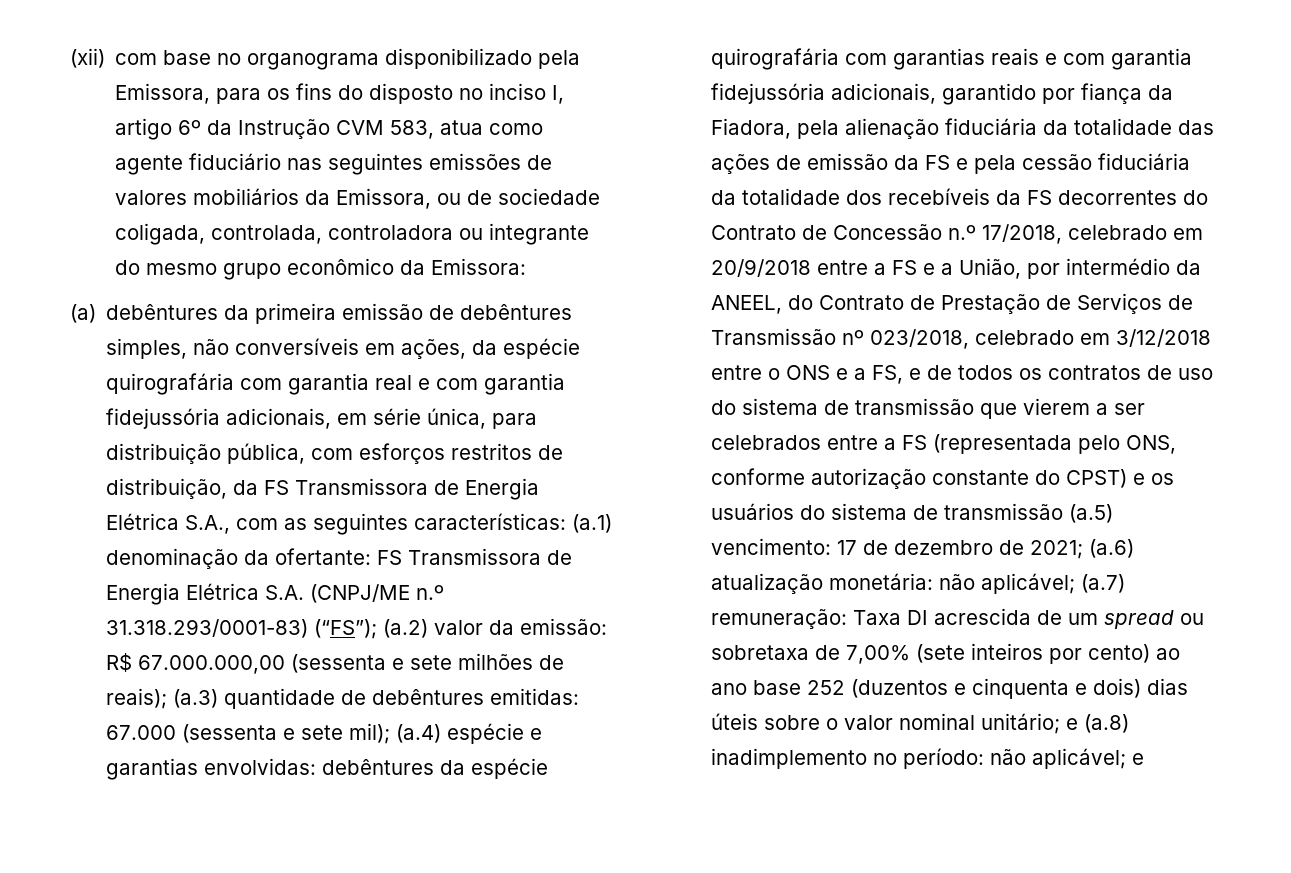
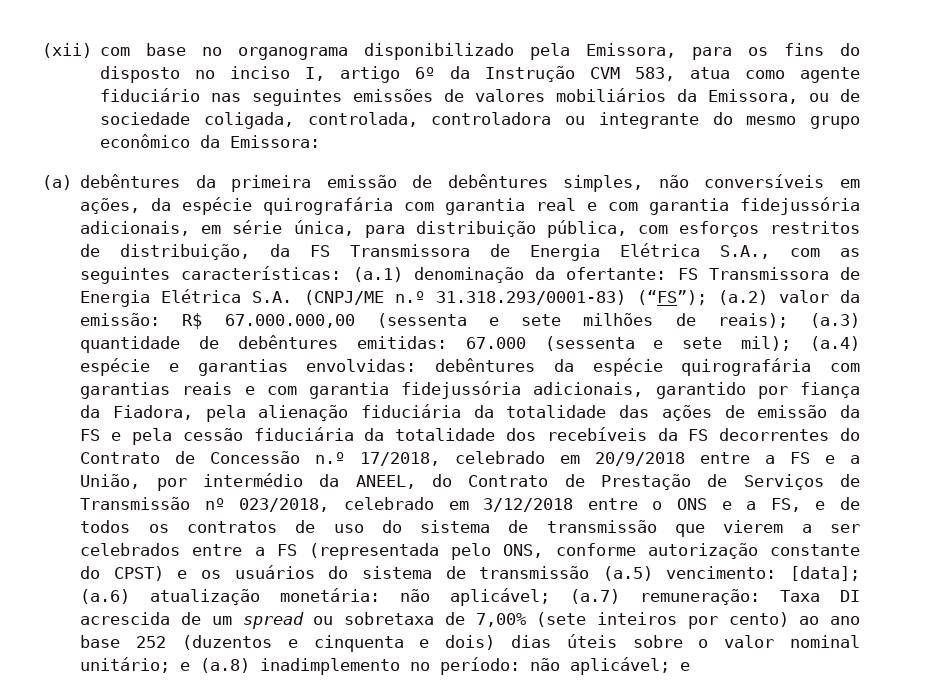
[837,540,1084,559] 17 de dezembro de 2021; -> [790,566,861,581] [data];

